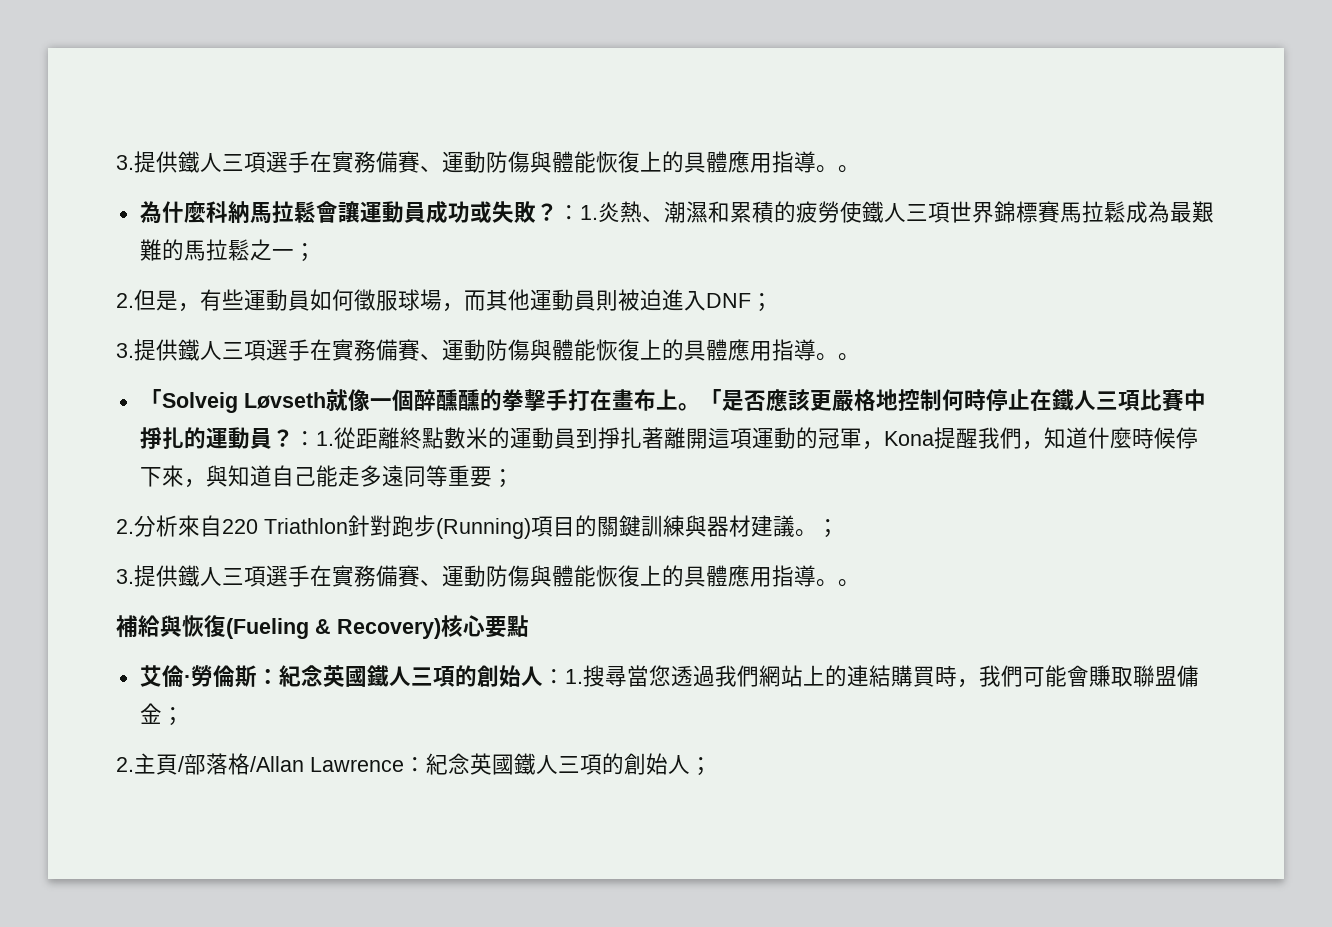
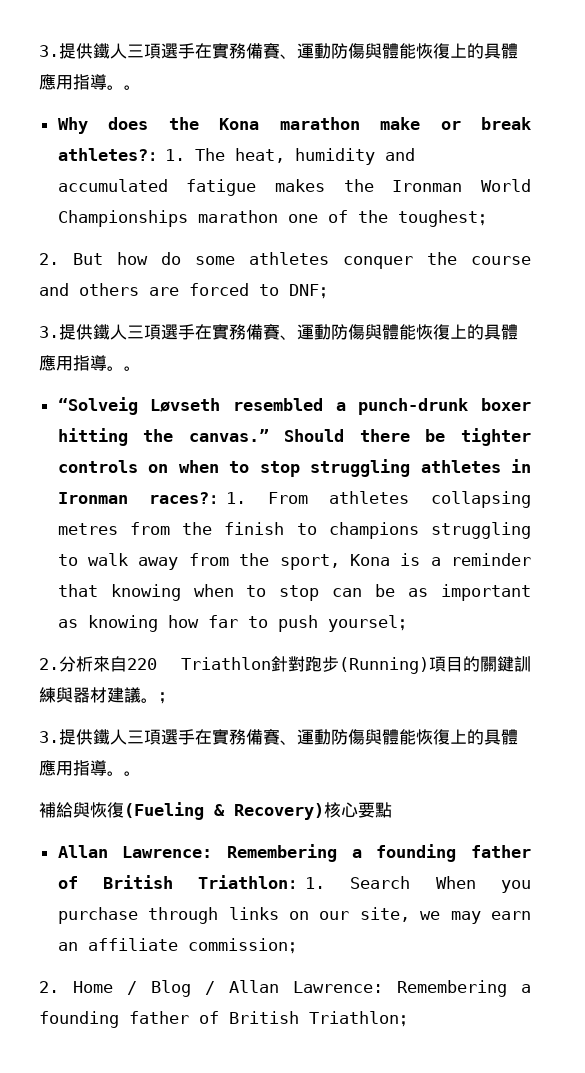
[139,201,1214,224] [139,239,316,262] [116,289,706,312] 為什麼科納馬拉鬆會讓運動員成功或失敗？：1.炎熱、潮濕和累積的疲勞使鐵人三項世界錦標賽馬拉鬆成為最艱難的馬拉鬆之一； // 2.但是，有些運動員如何徵服球場，而其他運動員則被迫進入 -> [57,117,532,134] [57,148,415,165] [57,179,531,196] [57,210,495,227] [39,252,531,269] [39,283,279,296] Why does the Kona marathon make or break athletes?：1. The heat, humidity and accumulated fatigue makes the Ironman World Championships marathon one of the toughest； // 2. But how do some athletes conquer the course and others are forced to
[139,389,1206,413] [139,427,1198,450] [139,465,492,488] 「Solveig Løvseth就像一個醉醺醺的拳擊手打在畫布上。「是否應該更嚴格地控制何時停止在鐵人三項比賽中掙扎的運動員？：1.從距離終點數米的運動員到掙扎著離開這項運動的冠軍，Kona提醒我們，知道什麼時候停下來，與知道自己能走多遠同等重要 -> [57,397,531,415] [57,428,531,446] [57,459,531,477] [57,491,531,508] [57,522,532,539] [57,553,531,570] [57,584,532,601] [57,615,398,632] “Solveig Løvseth resembled a punch-drunk boxer hitting the canvas.” Should there be tighter controls on when to stop struggling athletes in Ironman races?：1. From athletes collapsing metres from the finish to champions struggling to walk away from the sport, Kona is a reminder that knowing when to stop can be as important as knowing how far to push yoursel
[139,665,1199,688] [139,703,184,726] [116,753,690,775] 艾倫·勞倫斯：紀念英國鐵人三項的創始人：1.搜尋當您透過我們網站上的連結購買時，我們可能會賺取聯盟傭金； // 2.主頁/部落格/Allan Lawrence：紀念英國鐵人三項的創始人 -> [57,844,531,862] [57,875,531,893] [57,907,532,924] [57,938,305,954] [39,980,531,997] [39,1011,399,1028] Allan Lawrence: Remembering a founding father of British Triathlon：1. Search When you purchase through links on our site, we may earn an affiliate commission； // 2. Home / Blog / Allan Lawrence: Remembering a founding father of British Triathlon

